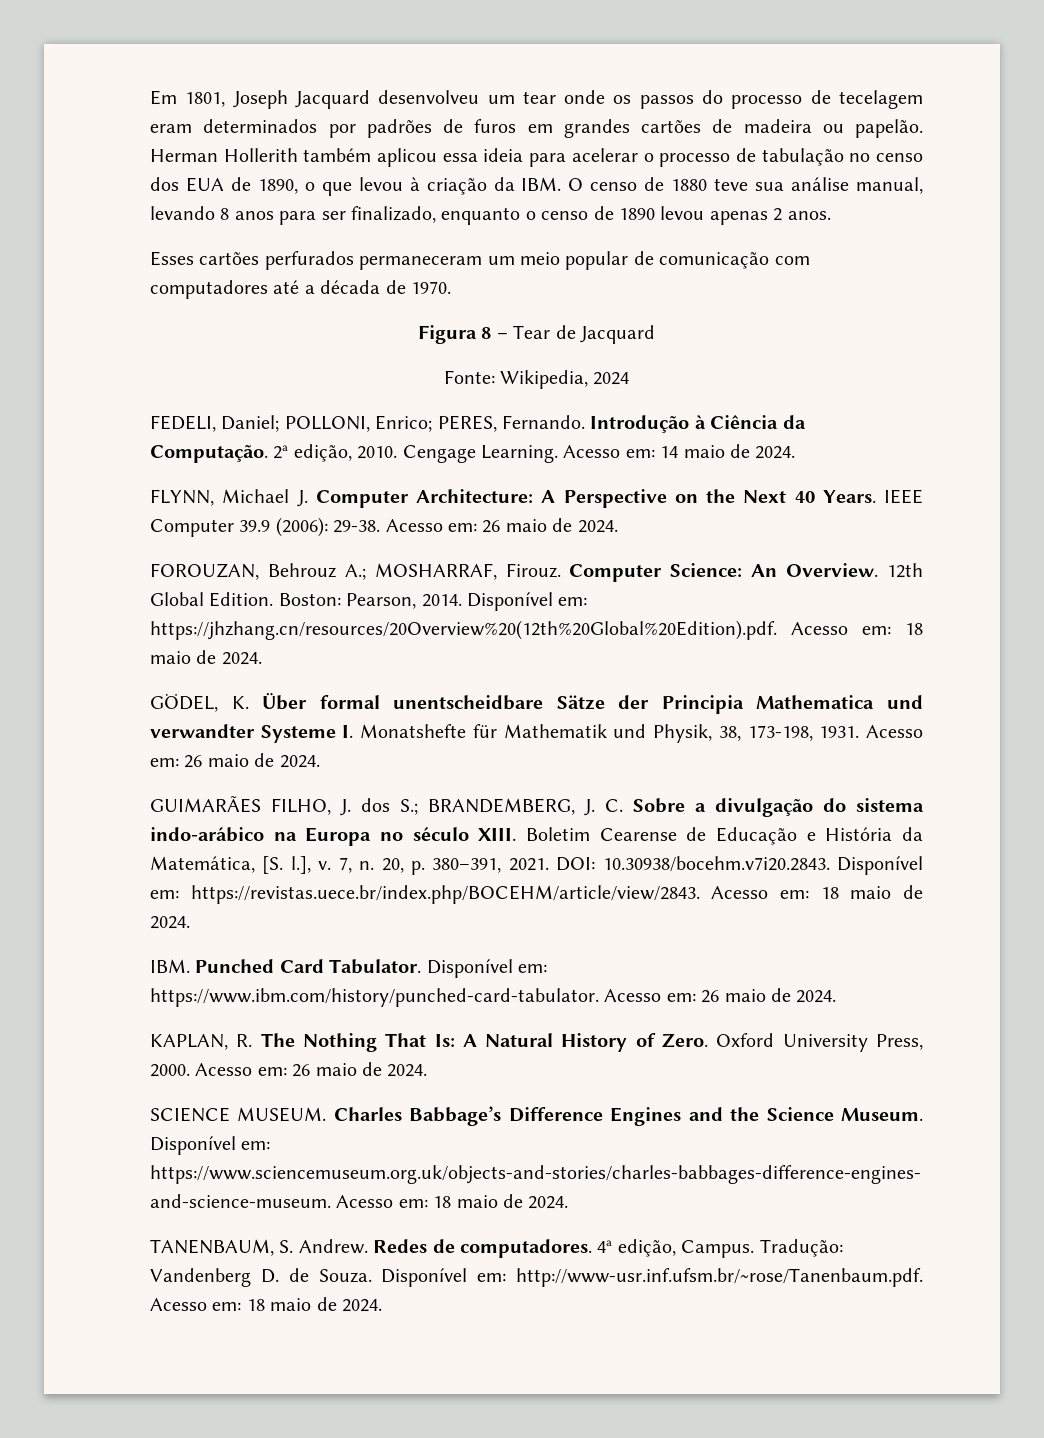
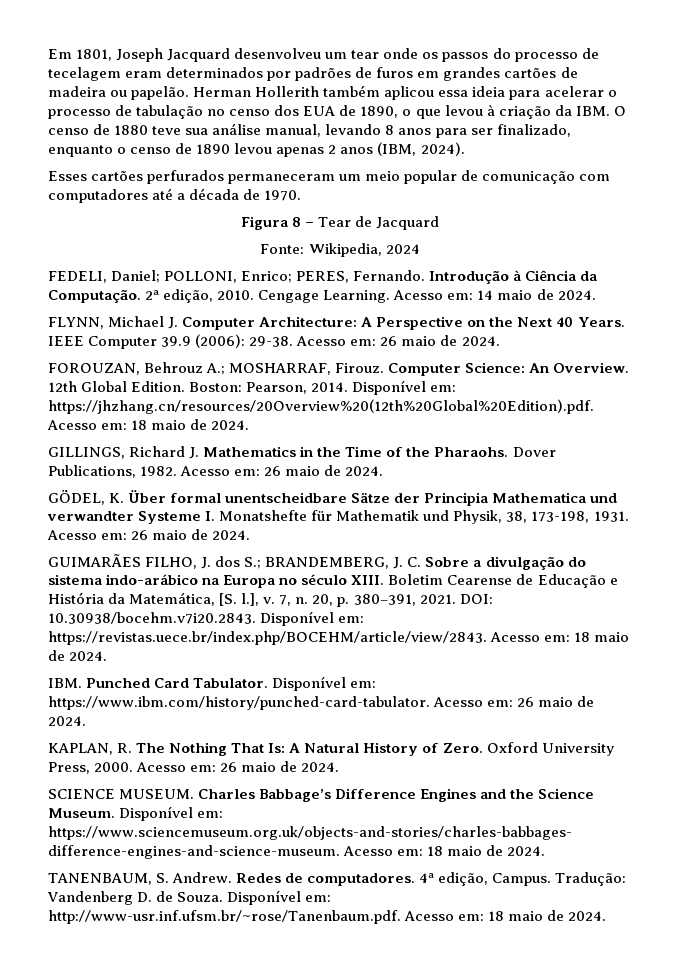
[787,211,831,220] anos. -> [340,142,465,156] anos (IBM, 2024).
(262, 658) none -> [48,446,556,459] [48,465,384,478] // GILLINGS, Richard J. Mathematics in the Time of the Pharaohs. Dover Publications, 1982. Acesso em: 26 maio de 2024.

